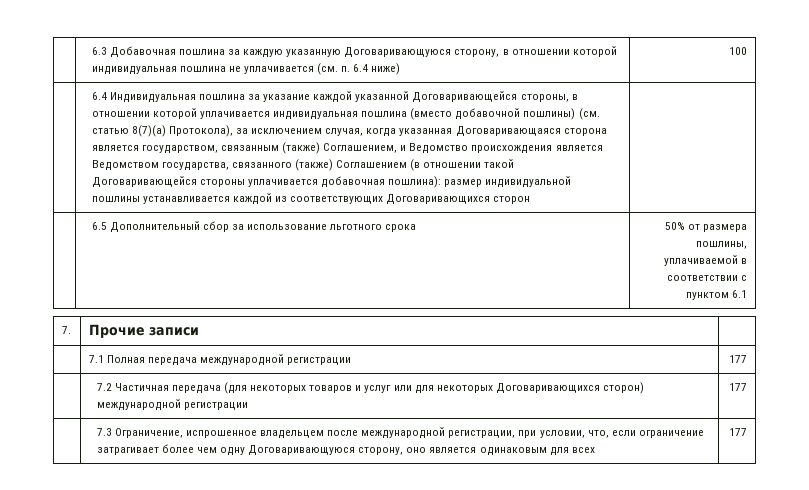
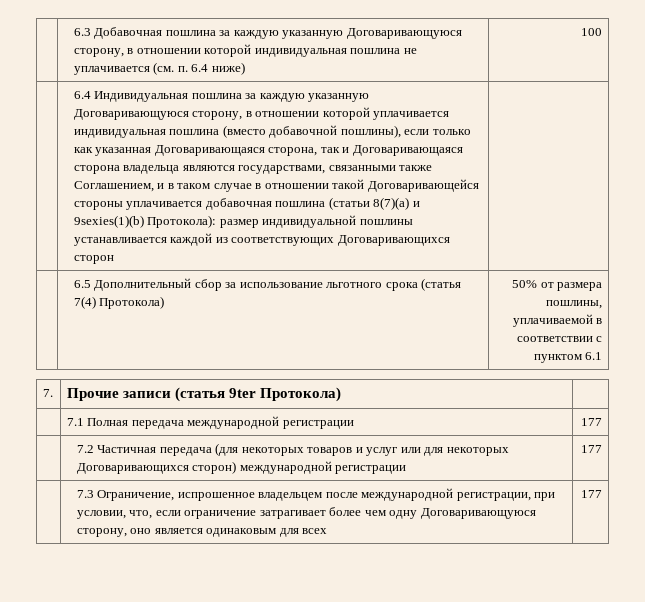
[263,91,569,103] указание каждой указанной Договаривающейся стороны, -> [259,93,370,102] [73,109,243,120] каждую указанную Договаривающуюся сторону,
[523,108,600,120] [91,125,607,137] [91,142,603,154] [91,159,421,171] пошлины) (см. статью 8(7)(а) Протокола), за исключением случая, когда указанная Договаривающаяся сторона является государством, связанным (также) Соглашением, и Ведомство происхождения является Ведомством государства, связанного (также) Соглашением (в -> [340,125,471,138] [73,145,463,156] [73,165,433,174] [73,181,262,192] пошлины), если только как указанная Договаривающаяся сторона, так и Договаривающаяся сторона владельца являются государствами, связанными также Соглашением, и в таком случае в
[388,176,442,188] пошлина): -> [275,197,420,210] [73,215,217,228] пошлина (статьи 8(7)(a) и 9sexies(1)(b) Протокола):
(417, 228) none -> [421,278,462,291] [73,296,165,309] (статья 7(4) Протокола)
(199, 331) none -> [175,387,342,402] (статья 9ter Протокола)

